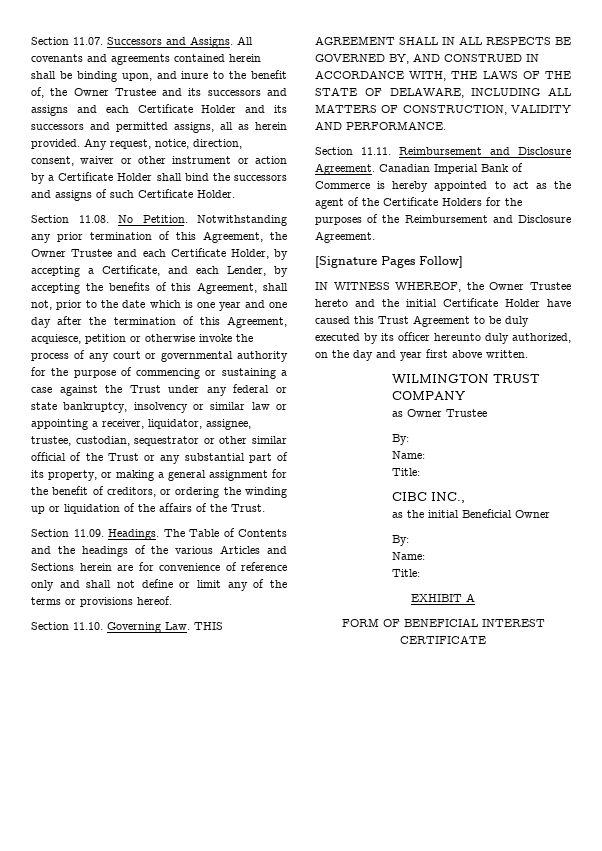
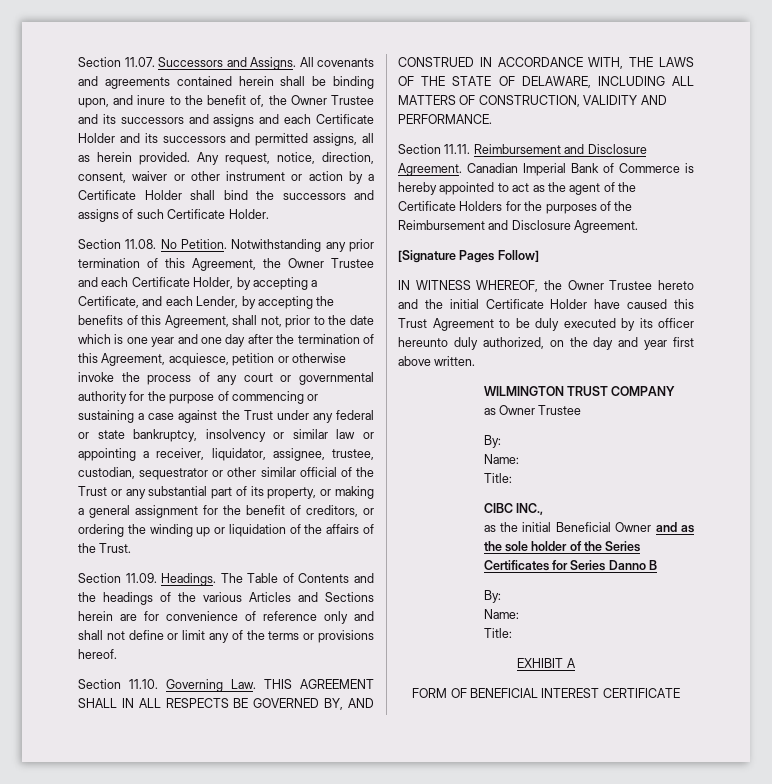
(550, 514) none -> [655,522,694,533] [483,541,641,552] [483,560,658,571] and as the sole holder of the Series Certificates for Series Danno B

